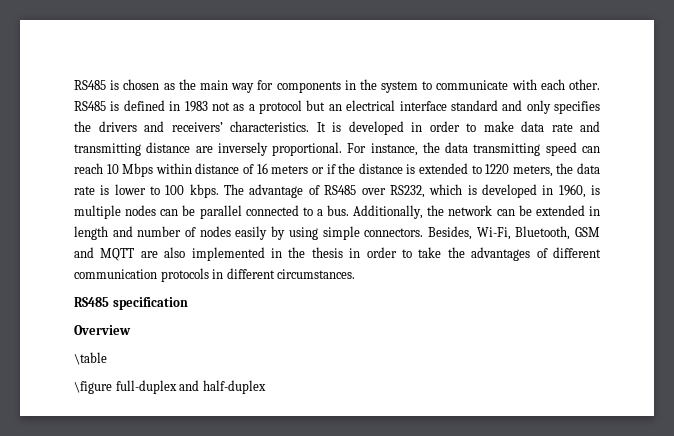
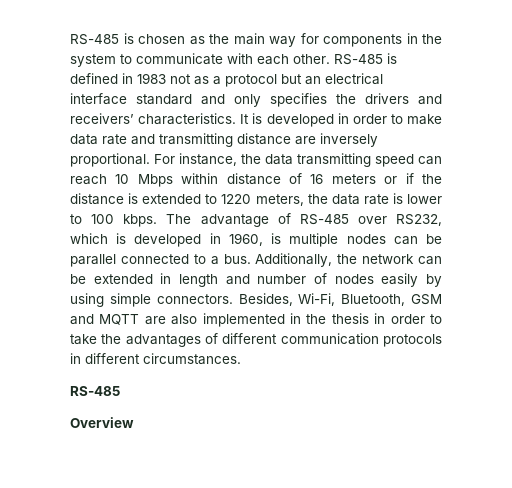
[74,80,106,90] RS485 -> [70,34,119,45] RS-485
[74,101,106,111] RS485 -> [334,54,383,65] RS-485
[324,185,357,195] RS485 -> [299,214,349,225] RS-485
[74,297,188,310] RS485 specification -> [70,386,120,396] RS-485
[74,352,107,365] [74,380,266,394] // \table // \figure full-duplex and half-duplex -> (134, 422) none

